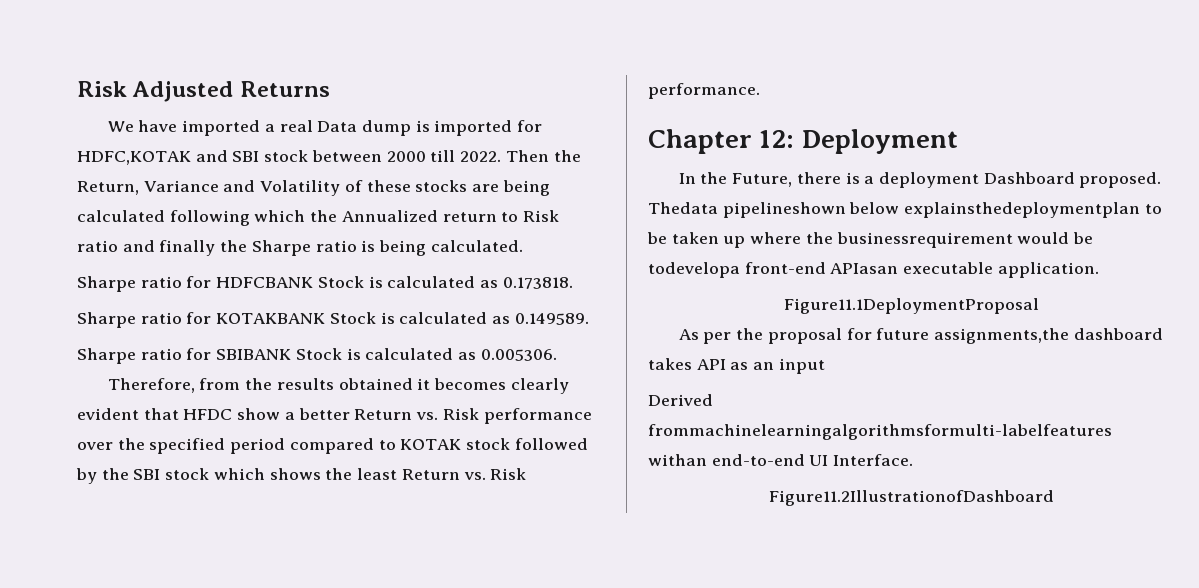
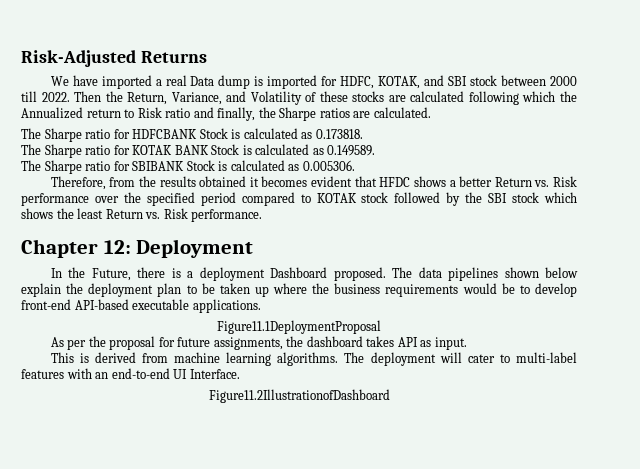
[77,81,234,102] Risk Adjusted -> [21,50,136,67] Risk-Adjusted
[77,151,191,165] HDFC,KOTAK -> [340,76,421,89] HDFC, KOTAK,
[143,180,219,192] Variance -> [171,92,222,105] Variance,
[502,180,550,196] being -> (406, 98) none
[159,240,216,256] finally -> [217,107,256,121] finally,
[315,240,427,256] ratio is being -> [319,108,371,118] ratios are
(523, 246) none -> [21,128,41,139] The
[77,312,326,328] Sharpe ratio for KOTAKBANK -> [21,144,209,158] The Sharpe ratio for KOTAK BANK
(589, 319) none -> [21,160,41,171] The
[510,378,569,394] clearly -> (308, 181) none
[237,408,281,420] show -> [413,176,446,187] shows
[648,202,1141,218] Thedata pipelineshown below explainsthedeploymentplan -> [392,267,578,281] [21,283,182,297] The data pipelines shown below explain the deployment plan
[836,232,1094,248] [648,262,1099,278] businessrequirement would be todevelopa front-end APIasan executable application. -> [334,283,577,297] [21,299,261,313] business requirements would be to develop front-end API-based executable applications.
[933,328,1069,344] assignments,the -> [213,336,304,350] assignments, the
[753,358,825,374] [648,394,713,406] [648,424,1112,440] [648,454,707,466] an input // Derived frommachinelearningalgorithmsformulti-labelfeatures withan -> [434,337,467,350] [50,352,578,366] [21,368,109,379] input. // This is derived from machine learning algorithms. The deployment will cater to multi-label features with an

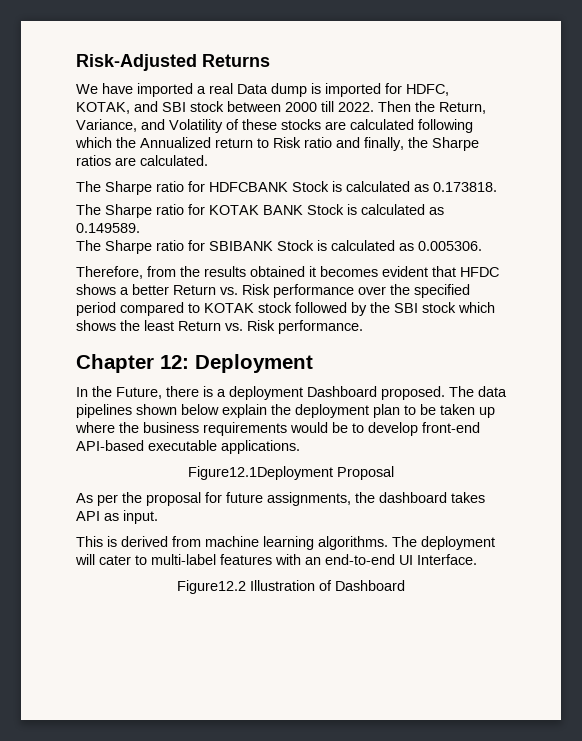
[217,320,381,334] Figure11.1DeploymentProposal -> [188,466,394,480] Figure12.1Deployment Proposal
[208,389,390,403] Figure11.2IllustrationofDashboard -> [177,580,405,594] Figure12.2 Illustration of Dashboard

